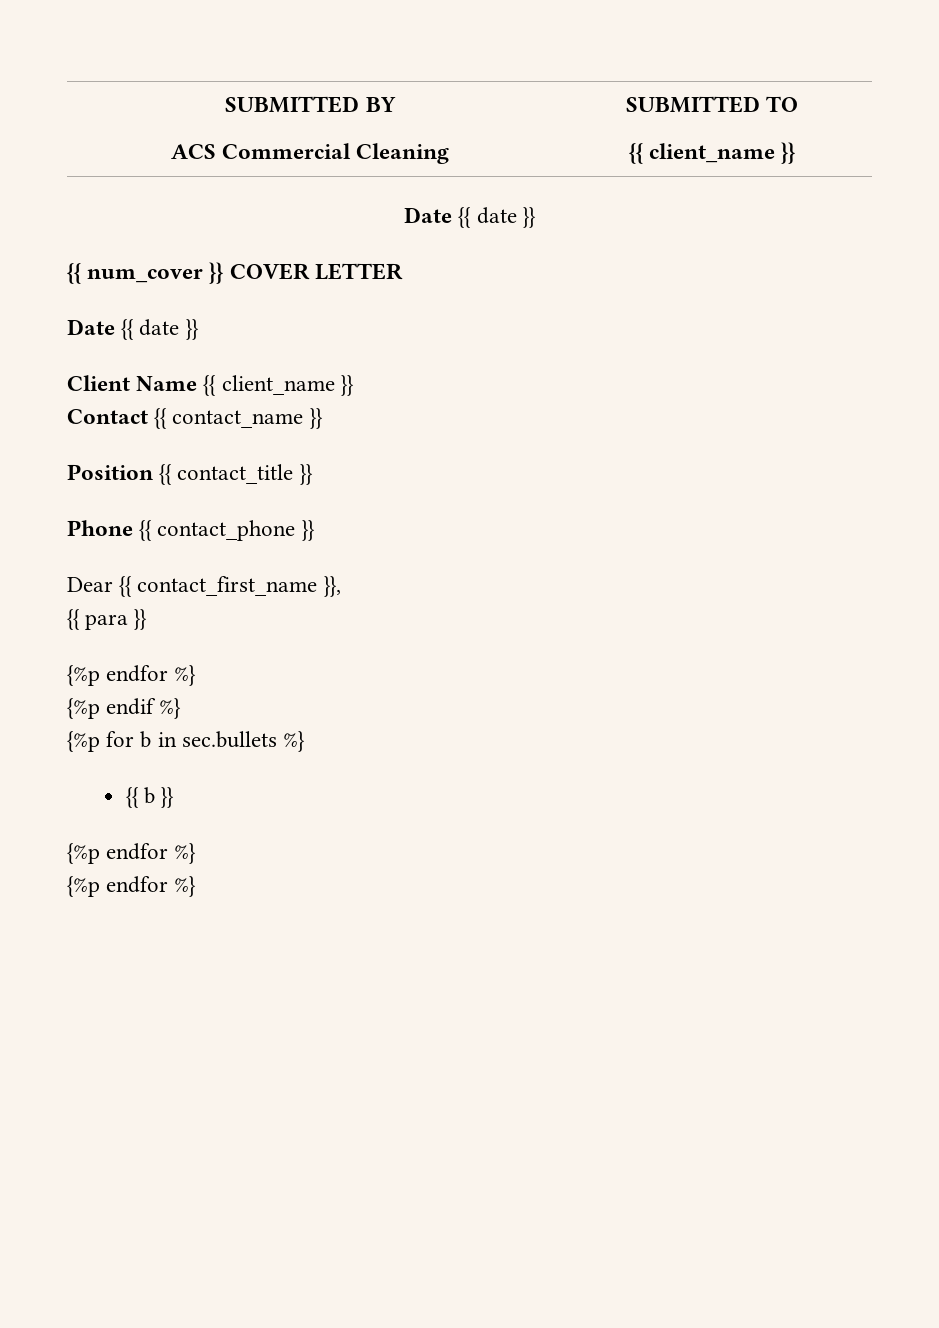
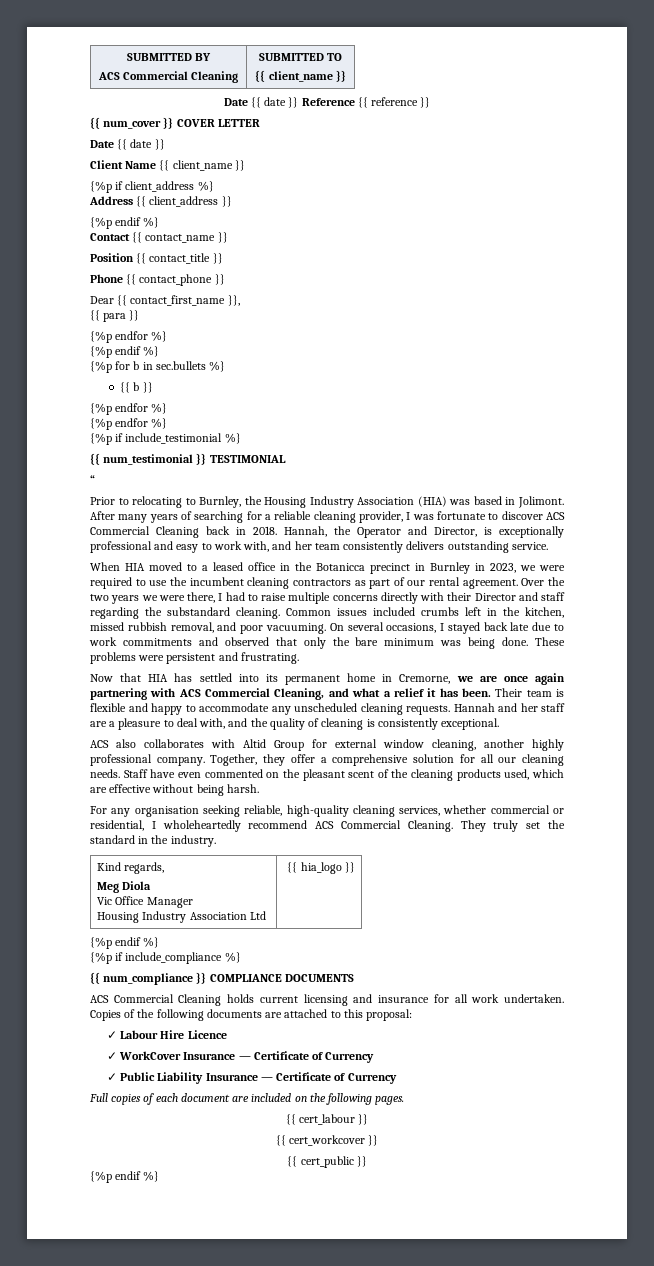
(536, 217) none -> [301,97,431,108] Reference {{ reference }}
(354, 385) none -> [90,181,214,193] [89,196,232,207] [90,217,160,229] // {%p if client_address %} // Address {{ client_address }} // {%p endif %}
(197, 886) none -> [90,433,241,445] [90,453,286,465] [90,475,95,484] [90,496,564,508] [90,511,565,523] [90,526,564,538] [90,541,548,553] [90,562,565,574] [90,577,566,589] [90,592,565,604] [90,607,564,619] [90,622,564,634] [89,637,566,649] [90,652,299,664] [90,673,566,685] [90,688,564,700] [90,703,565,715] [90,718,500,730] [90,739,564,751] [90,754,565,766] [90,769,565,781] [90,784,259,796] [90,805,564,817] [90,820,565,832] [90,835,216,847] [97,862,165,874] [97,881,152,893] [97,896,193,908] [97,911,266,923] [287,862,355,874] [90,937,160,949] [90,952,241,964] [90,972,354,985] [90,994,565,1006] [90,1009,413,1021] [106,1030,227,1039] [106,1051,375,1063] [106,1072,397,1084] [89,1093,405,1105] [285,1114,369,1125] [275,1135,379,1146] [287,1156,367,1168] [90,1171,160,1183] // {%p if include_testimonial %} // {{ num_testimonial }} TESTIMONIAL // “ // Prior to relocating to Burnley, the Housing Industry Association (HIA) was based in Jolimont. After many years of searching for a reliable cleaning provider, I was fortunate to discover ACS Commercial Cleaning back in 2018. Hannah, the Operator and Director, is exceptionally professional and easy to work with, and her team consistently delivers outstanding service. // When HIA moved to a leased office in the Botanicca precinct in Burnley in 2023, we were required to use the incumbent cleaning contractors as part of our rental agreement. Over the two years we were there, I had to raise multiple concerns directly with their Director and staff regarding the substandard cleaning. Common issues included crumbs left in the kitchen, missed rubbish removal, and poor vacuuming. On several occasions, I stayed back late due to work commitments and observed that only the bare minimum was being done. These problems were persistent and frustrating. // Now that HIA has settled into its permanent home in Cremorne, we are once again partnering with ACS Commercial Cleaning, and what a relief it has been. Their team is flexible and happy to accommodate any unscheduled cleaning requests. Hannah and her staff are a pleasure to deal with, and the quality of cleaning is consistently exceptional. // ACS also collaborates with Altid Group for external window cleaning, another highly professional company. Together, they offer a comprehensive solution for all our cleaning needs. Staff have even commented on the pleasant scent of the cleaning products used, which are effective without being harsh. // For any organisation seeking reliable, high-quality cleaning services, whether commercial or residential, I wholeheartedly recommend ACS Commercial Cleaning. They truly set the standard in the industry. // Kind regards, // Meg Diola // Vic Office Manager // Housing Industry Association Ltd | {{ hia_logo }} // {%p endif %} // {%p if include_compliance %} // {{ num_compliance }} COMPLIANCE DOCUMENTS // ACS Commercial Cleaning holds current licensing and insurance for all work undertaken. Copies of the following documents are attached to this proposal: // ✓ Labour Hire Licence // ✓ WorkCover Insurance — Certificate of Currency // ✓ Public Liability Insurance — Certificate of Currency // Full copies of each document are included on the following pages. // {{ cert_labour }} // {{ cert_workcover }} // {{ cert_public }} // {%p endif %}

